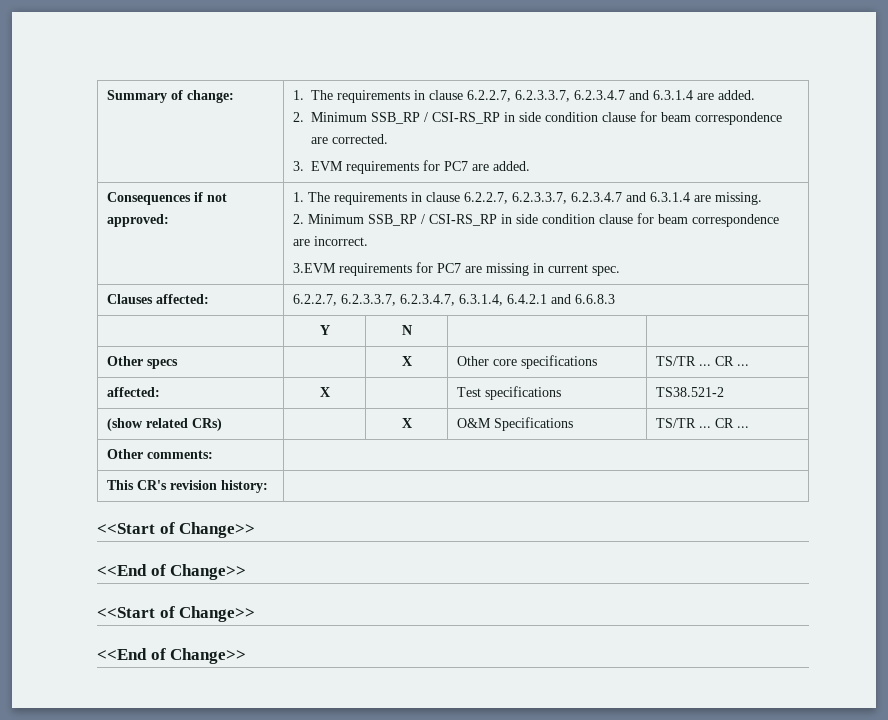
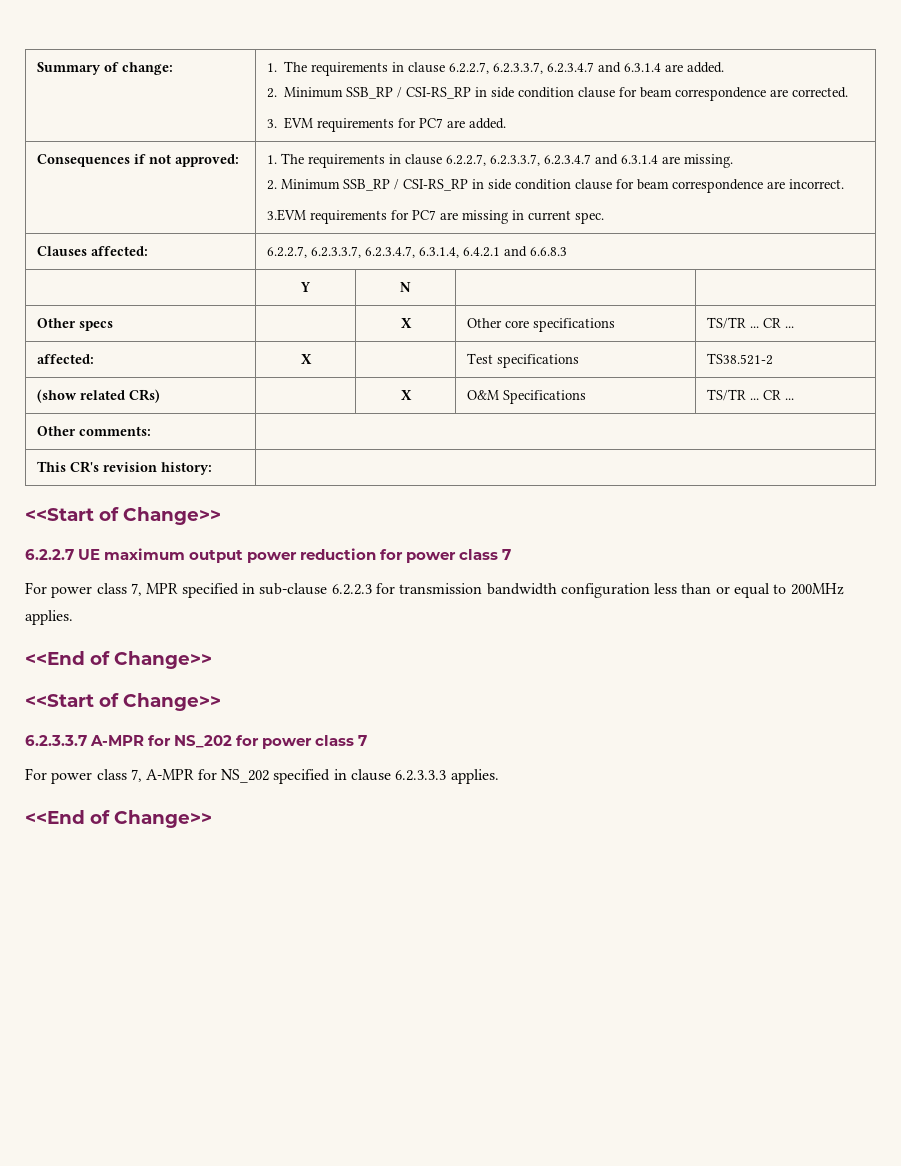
(256, 530) none -> [25,548,512,563] [25,582,844,598] [25,610,73,625] // 6.2.2.7 UE maximum output power reduction for power class 7 // For power class 7, MPR specified in sub-clause 6.2.2.3 for transmission bandwidth configuration less than or equal to 200MHz applies.
(256, 614) none -> [25,735,368,749] [25,768,499,784] // 6.2.3.3.7 A-MPR for NS_202 for power class 7 // For power class 7, A-MPR for NS_202 specified in clause 6.2.3.3.3 applies.

